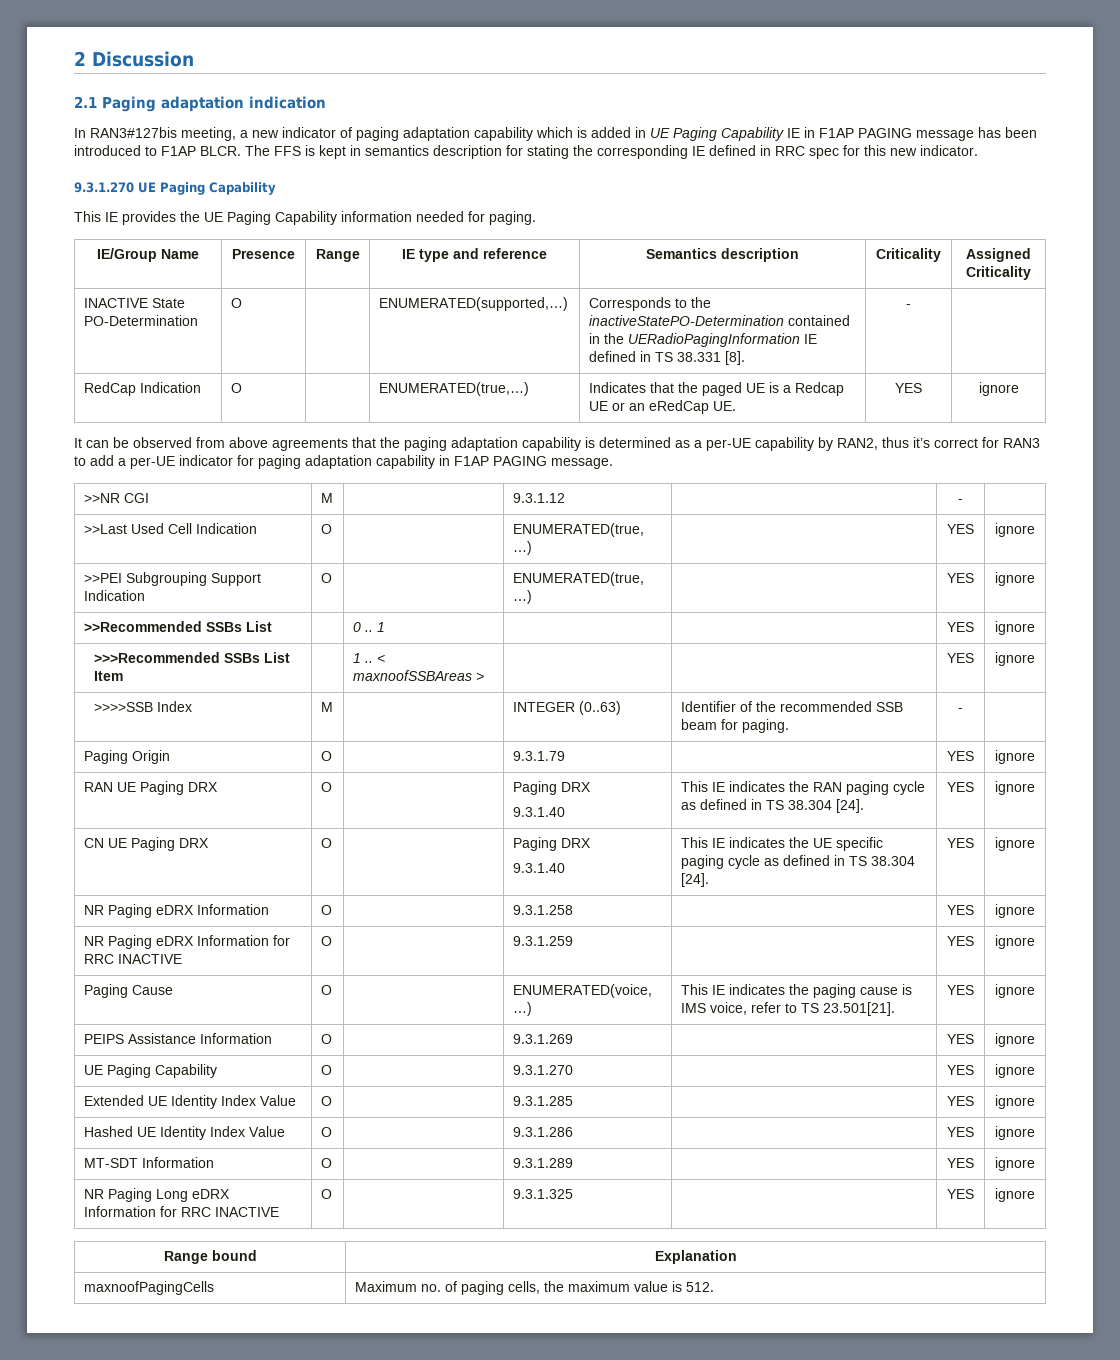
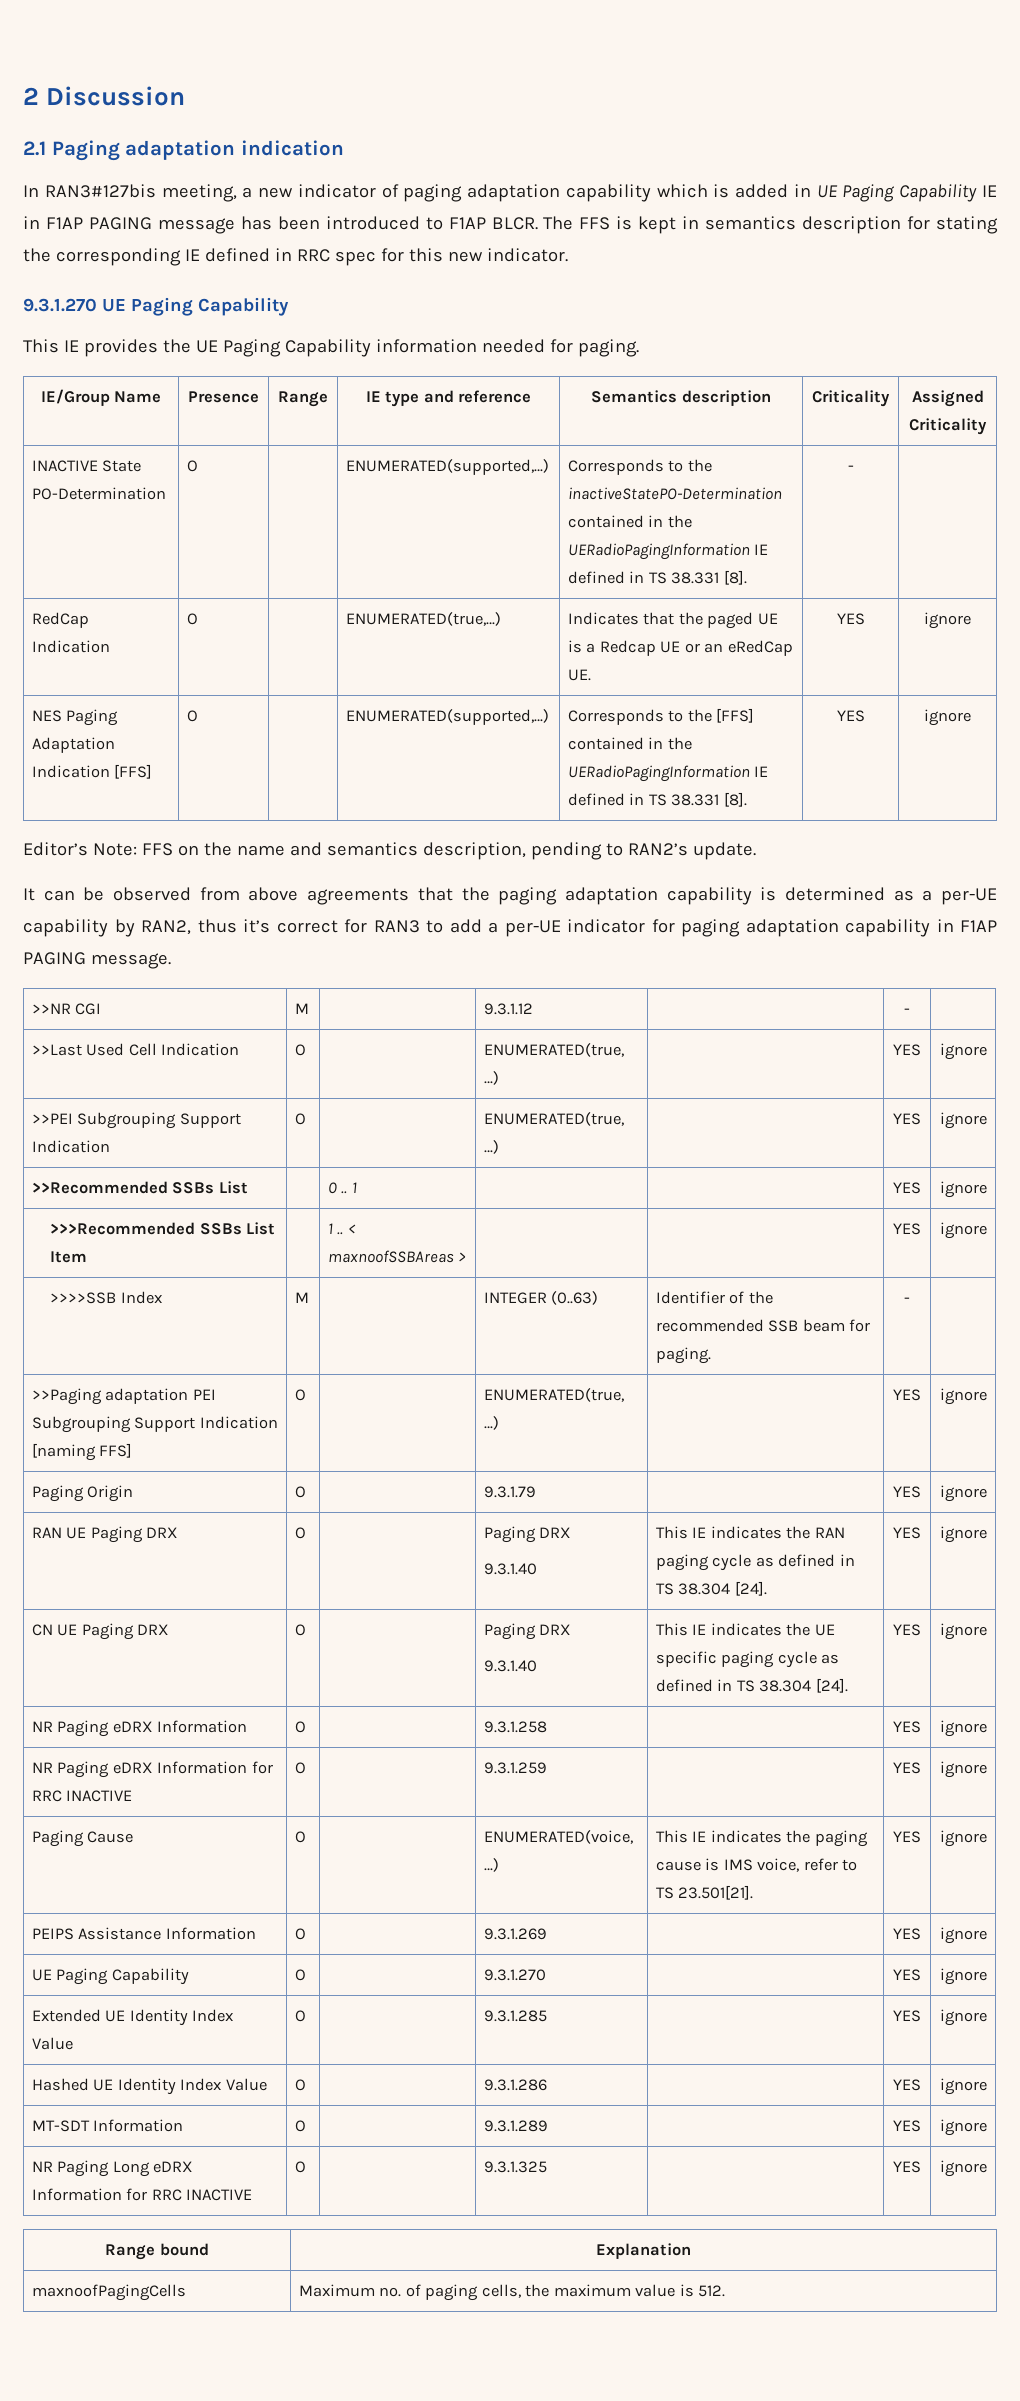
(1019, 389) none -> [31,709,119,726] [31,737,115,753] [31,764,153,779] [186,710,198,722] [345,709,549,725] [567,708,755,725] [567,737,692,750] [567,765,769,782] [567,792,747,807] [836,710,865,722] [924,709,971,726] [23,842,756,860] // NES Paging Adaptation Indication [FFS] | O | | ENUMERATED(supported,…) | Corresponds to the [FFS] contained in the UERadioPagingInformation IE defined in TS 38.331 [8]. | YES | ignore // Editor’s Note: FFS on the name and semantics description, pending to RAN2’s update.
(963, 710) none -> [31,1388,216,1405] [31,1416,278,1433] [31,1443,133,1461] [294,1389,306,1401] [483,1388,624,1402] [483,1416,499,1430] [893,1389,921,1401] [939,1388,987,1405] // >>Paging adaptation PEI Subgrouping Support Indication [naming FFS] | O | | ENUMERATED(true, …) | | YES | ignore

